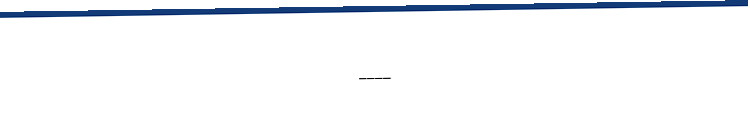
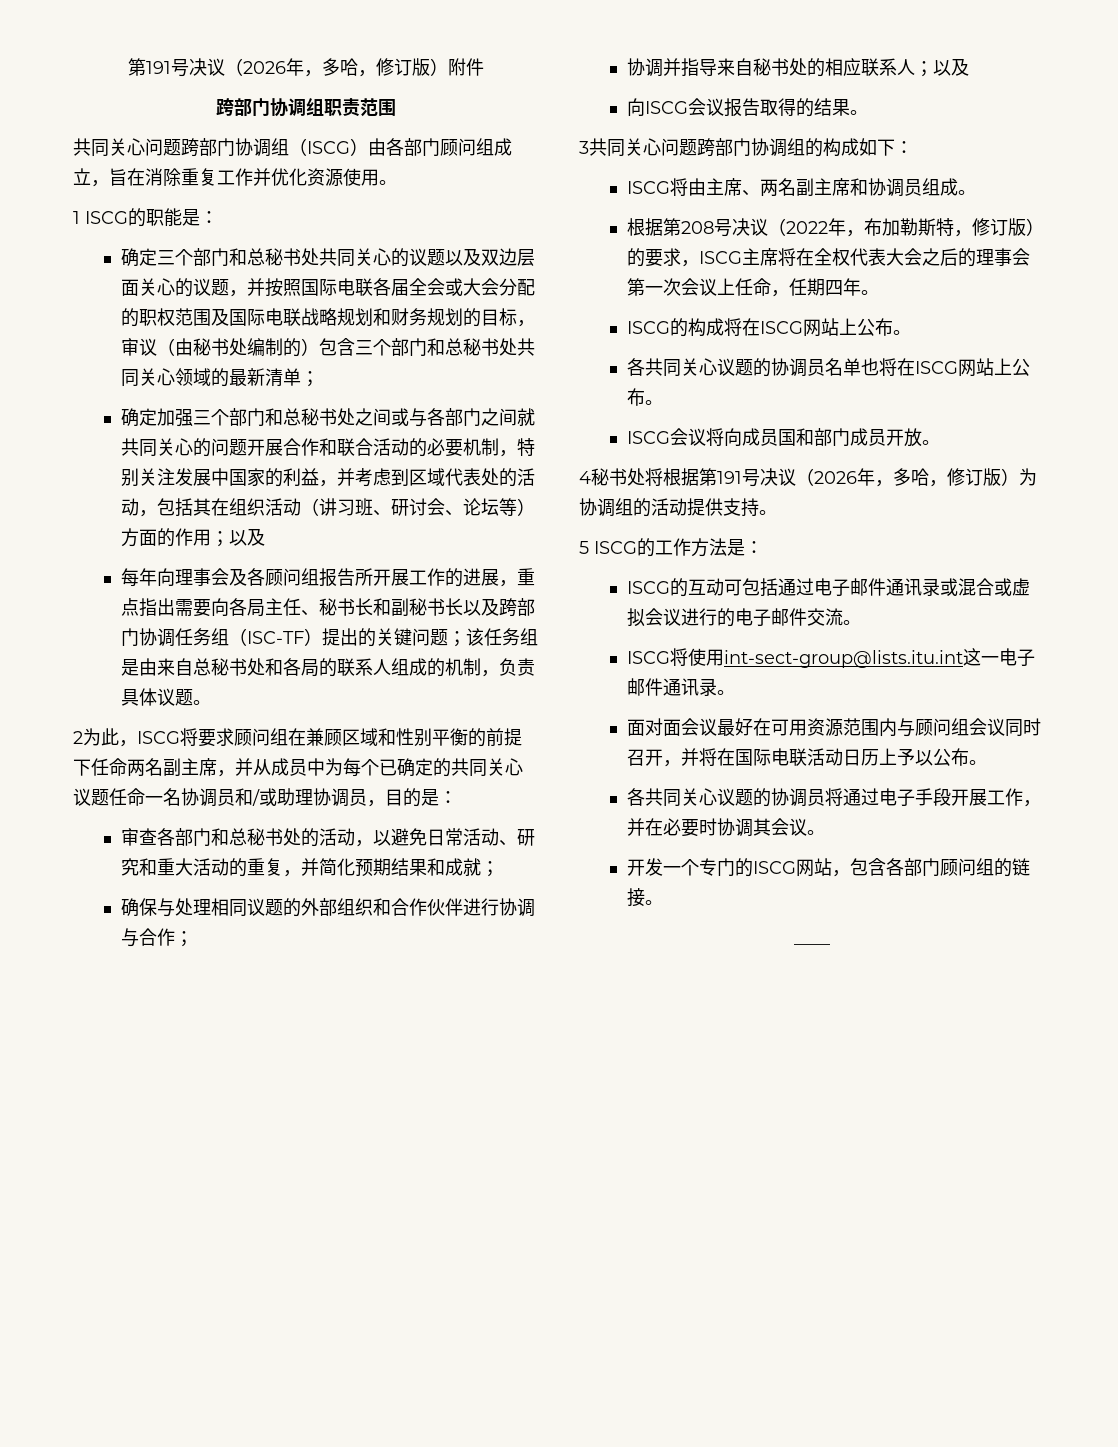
(359, 77) none -> [128,58,484,77] [216,98,396,117] [73,138,512,157] [73,168,397,187] [73,208,218,227] [120,248,535,267] [120,278,535,297] [120,308,535,327] [120,338,535,357] [120,368,319,387] [120,408,535,427] [120,438,535,457] [120,468,535,487] [120,498,535,517] [120,528,265,547] [120,568,535,587] [120,598,535,617] [120,628,538,647] [120,658,535,677] [120,688,211,706] [73,728,522,747] [73,758,523,777] [73,788,457,807] [120,828,535,847] [120,858,499,877] [120,898,535,917] [120,928,193,947] [626,58,969,77] [626,98,868,117] [579,138,913,157] [626,178,976,197] [626,218,1044,237] [626,248,1030,267] [626,278,879,297] [626,318,911,337] [626,358,1030,377] [626,388,663,406] [626,428,940,447] [579,468,1037,487] [579,498,777,517] [579,538,763,557] [626,578,1030,597] [626,608,861,627] [626,648,1035,668] [626,678,735,696] [626,718,1041,737] [626,748,987,767] [626,788,1041,807] [626,818,825,837] [626,858,1030,877] [626,888,663,907] 第191号决议（2026年，多哈，修订版）附件 // 跨部门协调组职责范围 // 共同关心问题跨部门协调组（ISCG）由各部门顾问组成立，旨在消除重复工作并优化资源使用。 // 1 ISCG的职能是： // 确定三个部门和总秘书处共同关心的议题以及双边层面关心的议题，并按照国际电联各届全会或大会分配的职权范围及国际电联战略规划和财务规划的目标，审议（由秘书处编制的）包含三个部门和总秘书处共同关心领域的最新清单； // 确定加强三个部门和总秘书处之间或与各部门之间就共同关心的问题开展合作和联合活动的必要机制，特别关注发展中国家的利益，并考虑到区域代表处的活动，包括其在组织活动（讲习班、研讨会、论坛等）方面的作用；以及 // 每年向理事会及各顾问组报告所开展工作的进展，重点指出需要向各局主任、秘书长和副秘书长以及跨部门协调任务组（ISC-TF）提出的关键问题；该任务组是由来自总秘书处和各局的联系人组成的机制，负责具体议题。 // 2为此，ISCG将要求顾问组在兼顾区域和性别平衡的前提下任命两名副主席，并从成员中为每个已确定的共同关心议题任命一名协调员和/或助理协调员，目的是： // 审查各部门和总秘书处的活动，以避免日常活动、研究和重大活动的重复，并简化预期结果和成就； // 确保与处理相同议题的外部组织和合作伙伴进行协调与合作； // 协调并指导来自秘书处的相应联系人；以及 // 向ISCG会议报告取得的结果。 // 3共同关心问题跨部门协调组的构成如下： // ISCG将由主席、两名副主席和协调员组成。 // 根据第208号决议（2022年，布加勒斯特，修订版）的要求，ISCG主席将在全权代表大会之后的理事会第一次会议上任命，任期四年。 // ISCG的构成将在ISCG网站上公布。 // 各共同关心议题的协调员名单也将在ISCG网站上公布。 // ISCG会议将向成员国和部门成员开放。 // 4秘书处将根据第191号决议（2026年，多哈，修订版）为协调组的活动提供支持。 // 5 ISCG的工作方法是： // ISCG的互动可包括通过电子邮件通讯录或混合或虚拟会议进行的电子邮件交流。 // ISCG将使用int-sect-group@lists.itu.int这一电子邮件通讯录。 // 面对面会议最好在可用资源范围内与顾问组会议同时召开，并将在国际电联活动日历上予以公布。 // 各共同关心议题的协调员将通过电子手段开展工作，并在必要时协调其会议。 // 开发一个专门的ISCG网站，包含各部门顾问组的链接。 //

